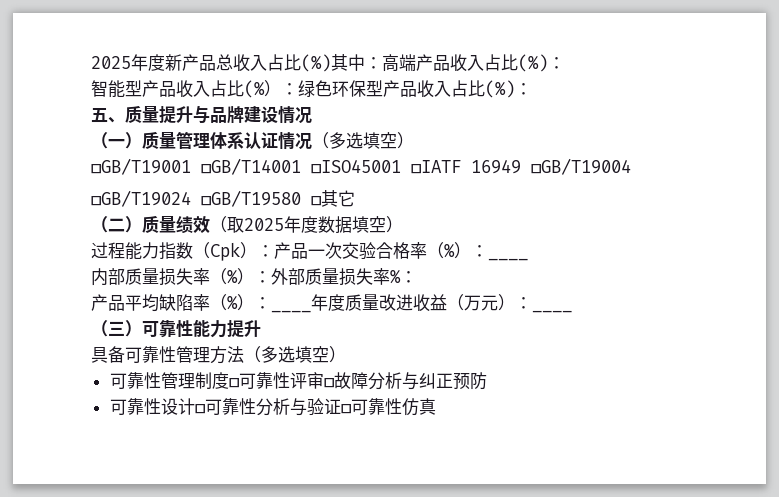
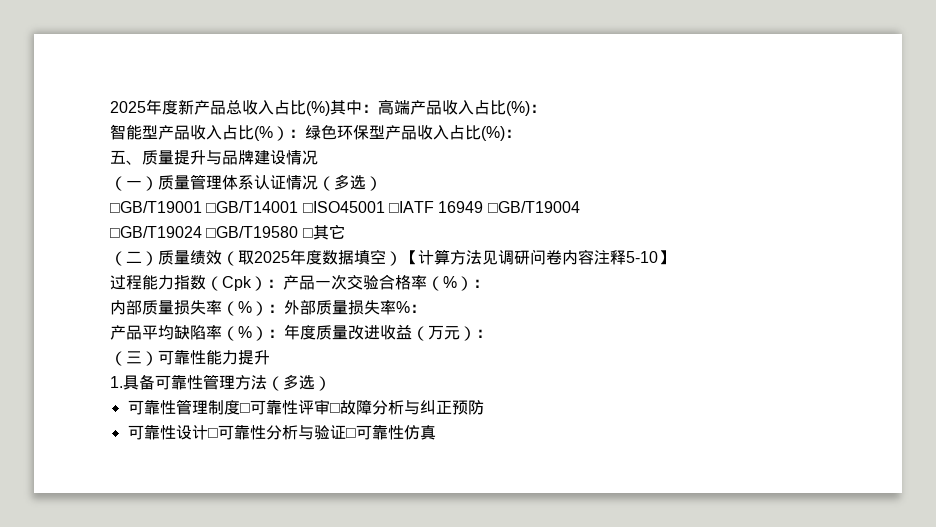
[363,132,397,149] 填空 -> (366, 182) none
(403, 224) none -> [402,249,674,265] 【计算方法见调研问卷内容注释5-10】
[488,257,528,261] ____ -> (489, 283) none
[271,309,311,313] ____ -> (284, 333) none
[532,309,572,313] ____ -> (492, 333) none
(261, 328) none -> [110,376,123,388] 1.
[295,346,329,363] 填空 -> (315, 382) none

